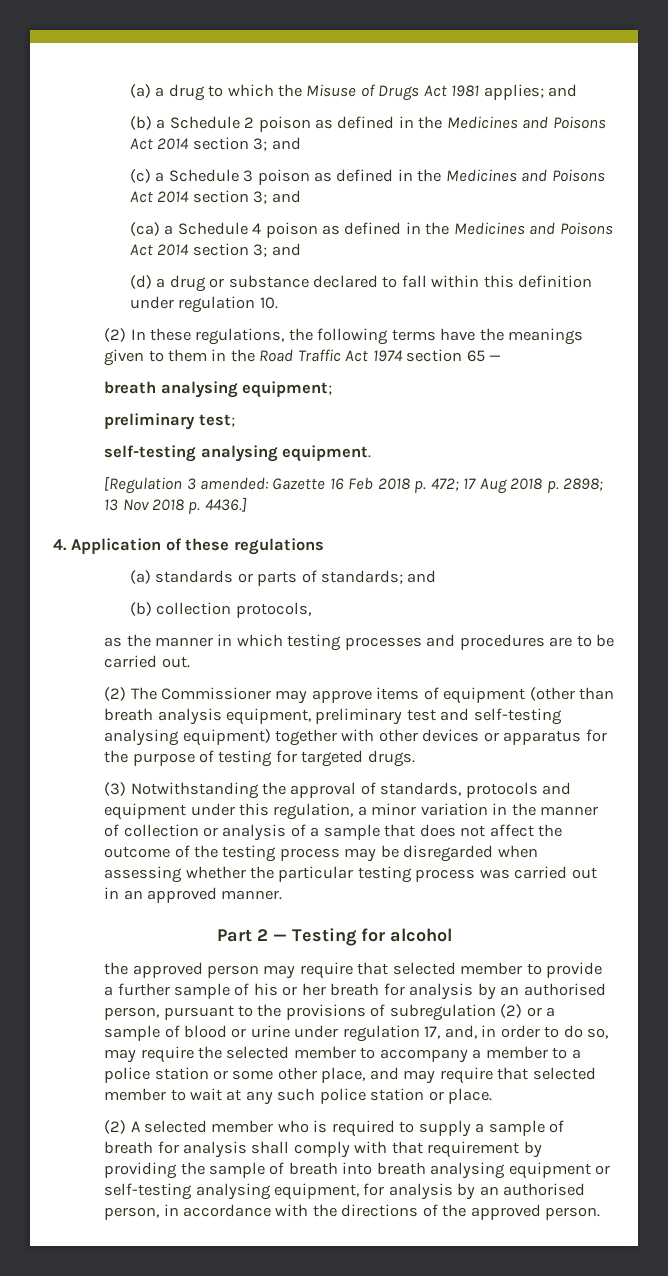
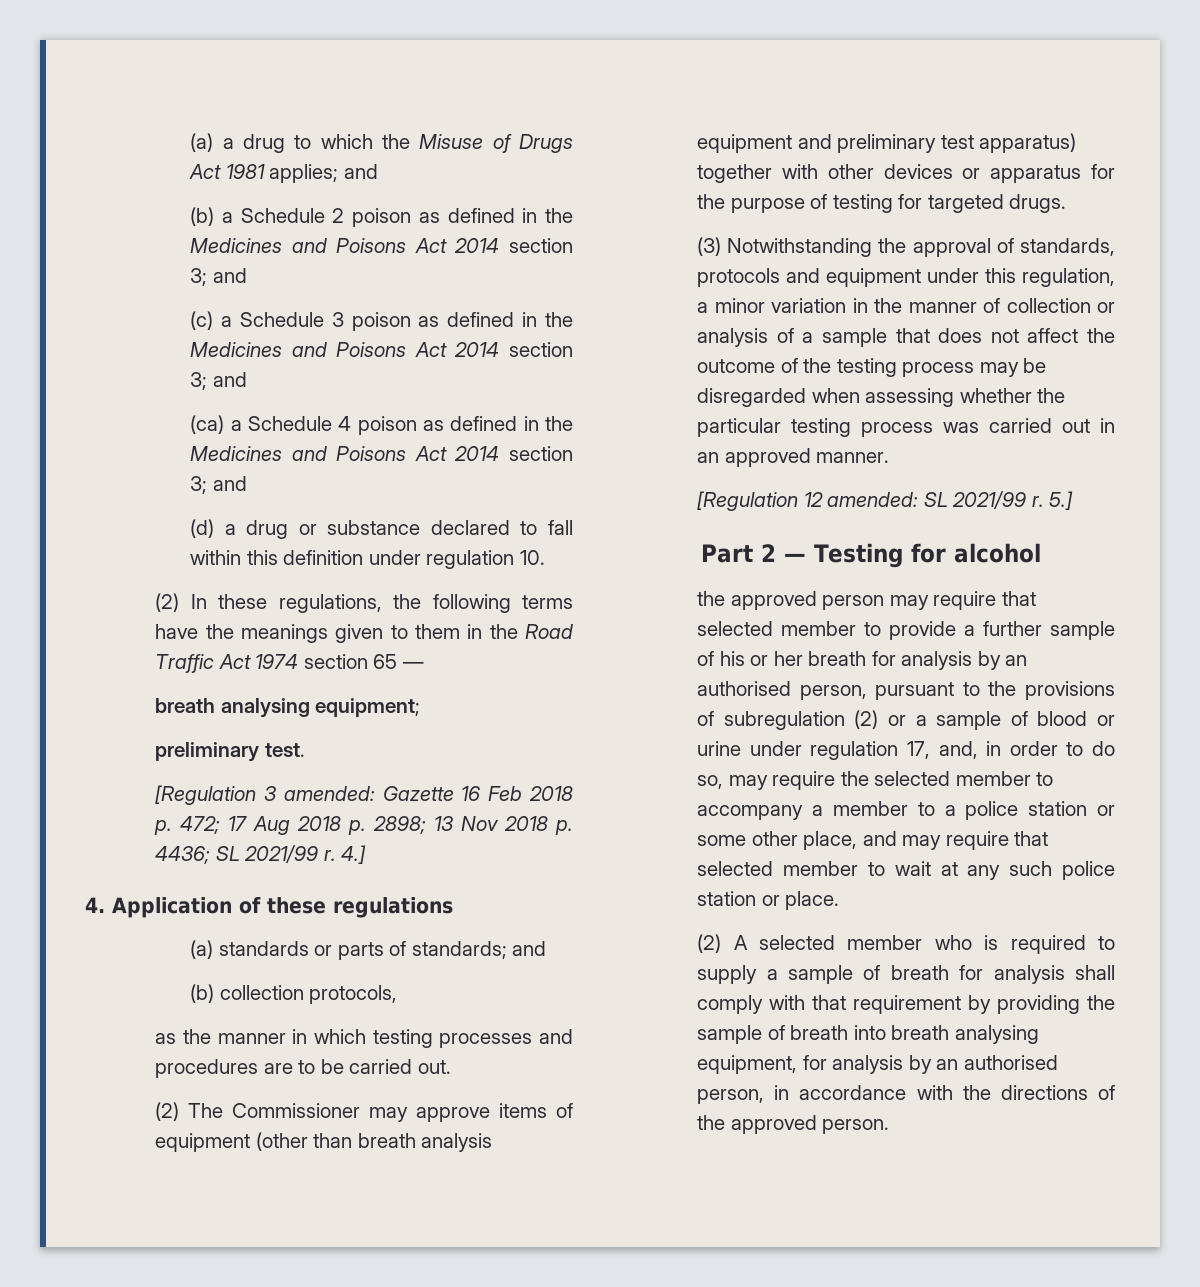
[198,414,235,427] [104,445,372,462] test; // self-testing analysing equipment. -> [264,743,305,757] test.
[204,497,247,512] 4436.] -> [155,845,367,864] 4436; SL 2021/99 r. 4.]
[226,708,562,725] [104,729,271,746] equipment, preliminary test and self-testing analysing equipment) -> [697,133,1077,153] equipment and preliminary test apparatus)
(283, 895) none -> [697,491,1074,511] // [Regulation 12 amended: SL 2021/99 r. 5.]
[508,1162,611,1179] [104,1183,271,1200] equipment or self-testing analysing -> (1039, 1034) none

